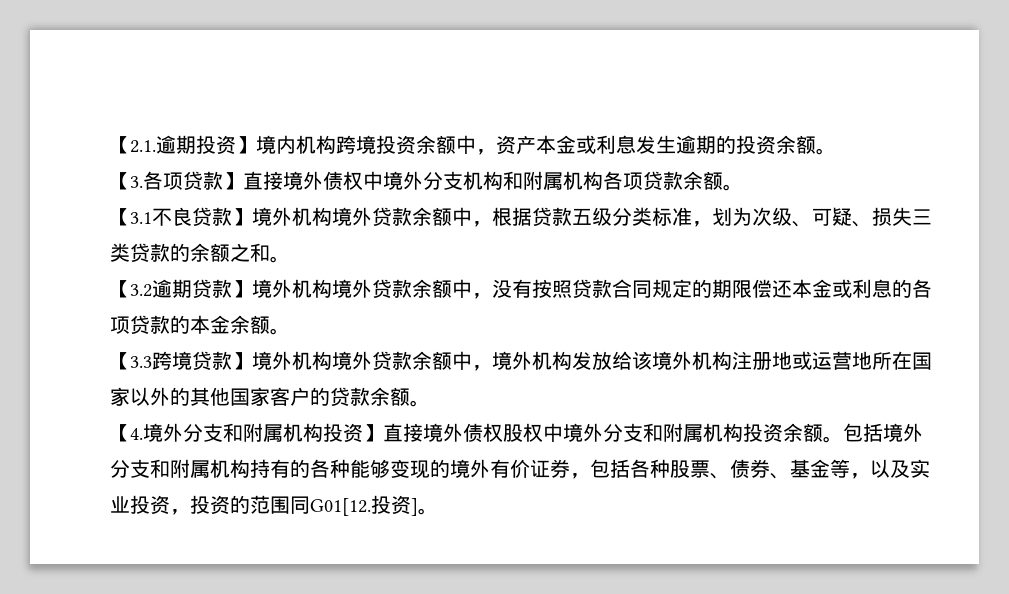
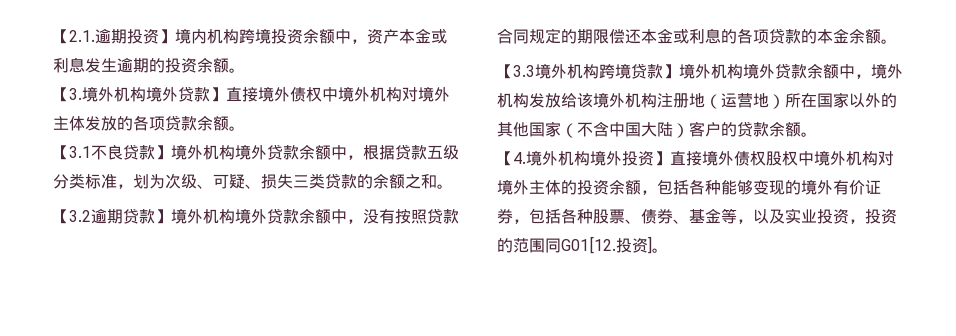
[143,171,183,190] 各项 -> [82,86,178,102] 境外机构境外
[423,171,603,190] 分支机构和附属机构 -> [370,86,450,102] [53,116,133,131] 机构对境外主体发放的
(152, 362) none -> [535,63,599,79] 境外机构
[792,351,872,370] 或运营地 -> [705,93,785,109] （运营地）
(270, 396) none -> [561,122,689,138] （不含中国大陆）
[183,423,323,442] 分支和附属机构 -> [558,150,622,166] 机构境外
[603,423,923,443] [110,459,310,478] 分支和附属机构投资余额。包括境外分支和附属机构持有的 -> [846,151,894,166] [497,179,689,195] 机构对境外主体的投资余额，包括

